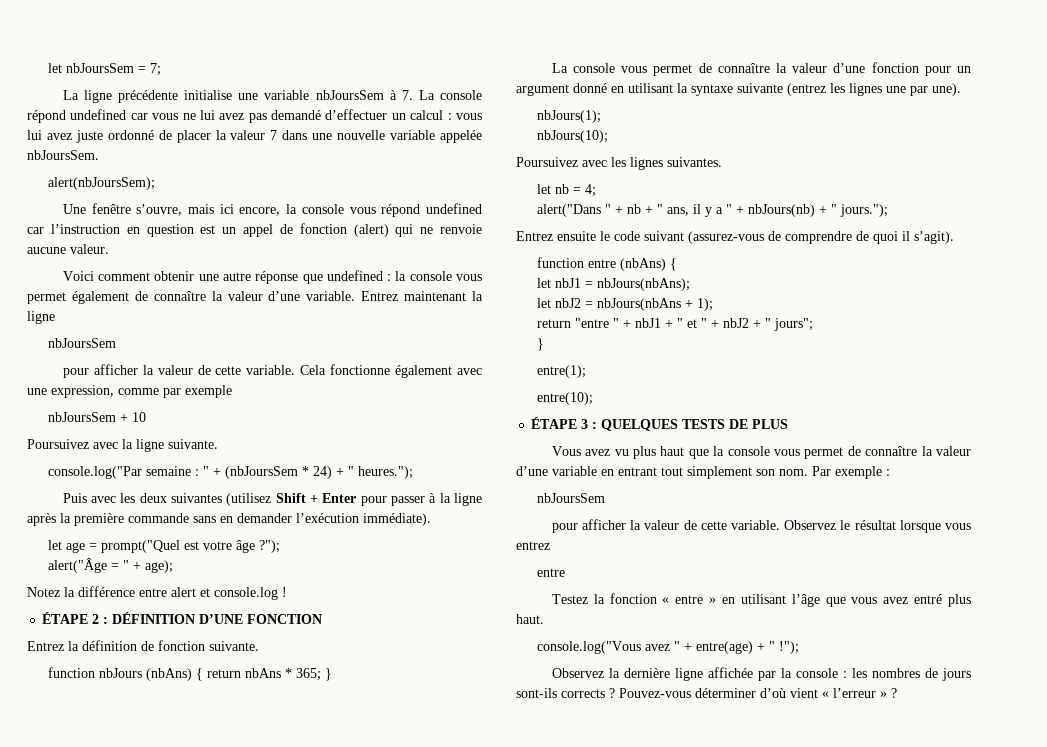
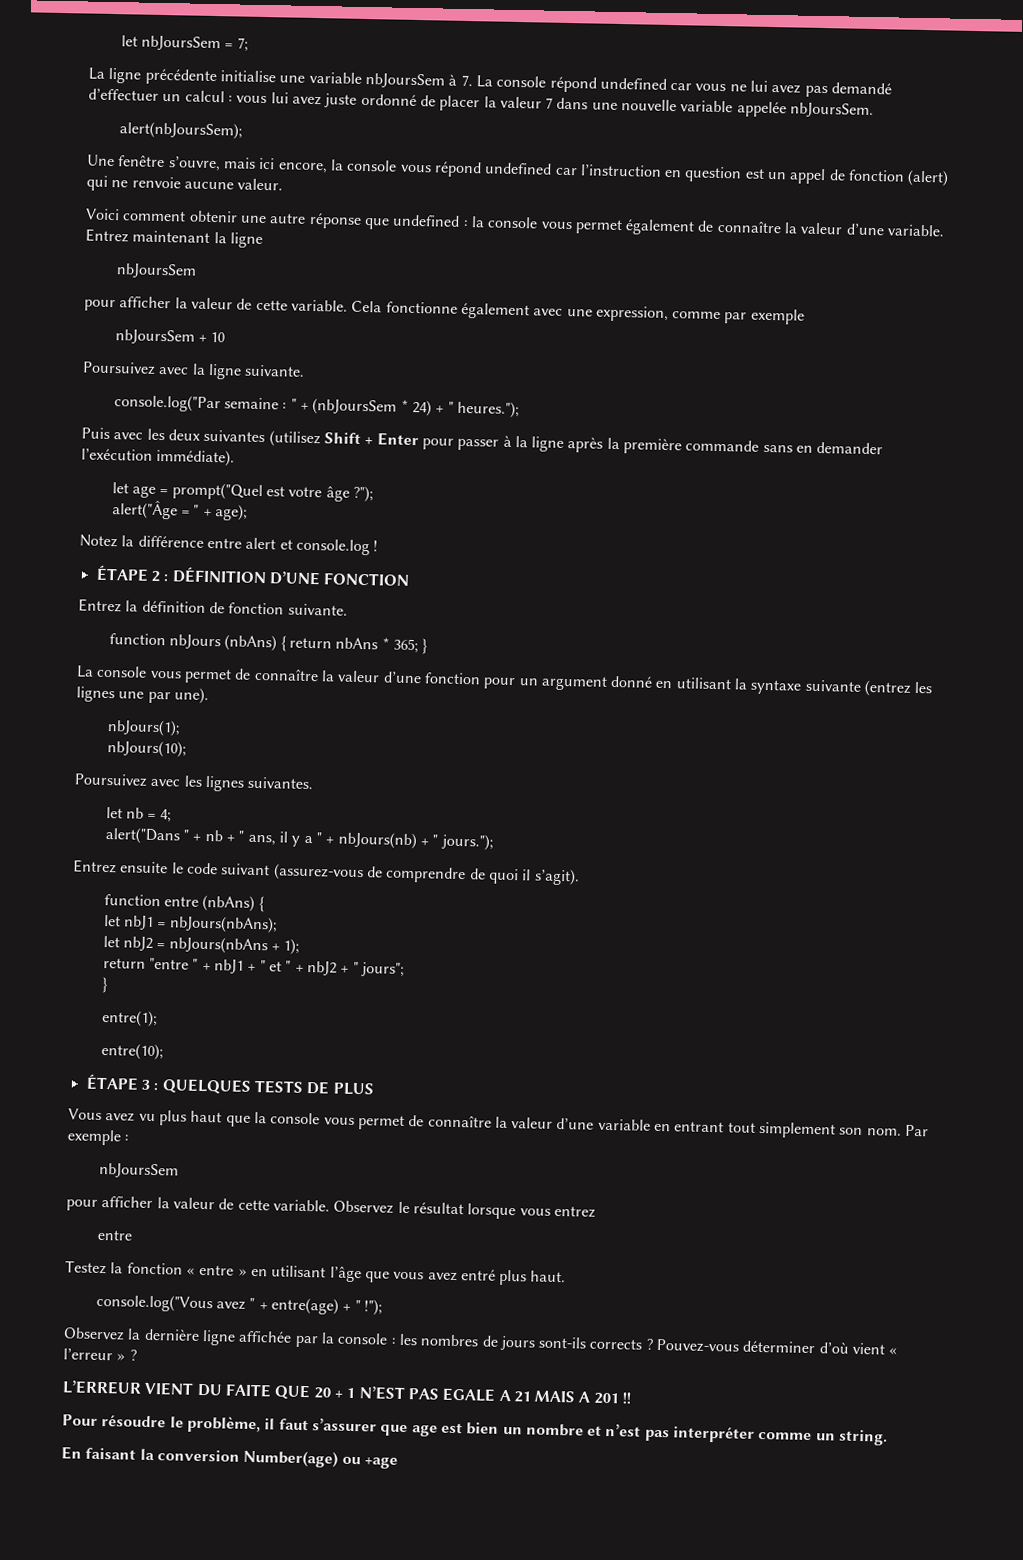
(897, 693) none -> [62,1380,632,1405] [62,1414,889,1446] [61,1446,398,1469] // L’ERREUR VIENT DU FAITE QUE 20 + 1 N’EST PAS EGALE A 21 MAIS A 201 !! // Pour résoudre le problème, il faut s’assurer que age est bien un nombre et n’est pas interpréter comme un string. // En faisant la conversion Number(age) ou +age

